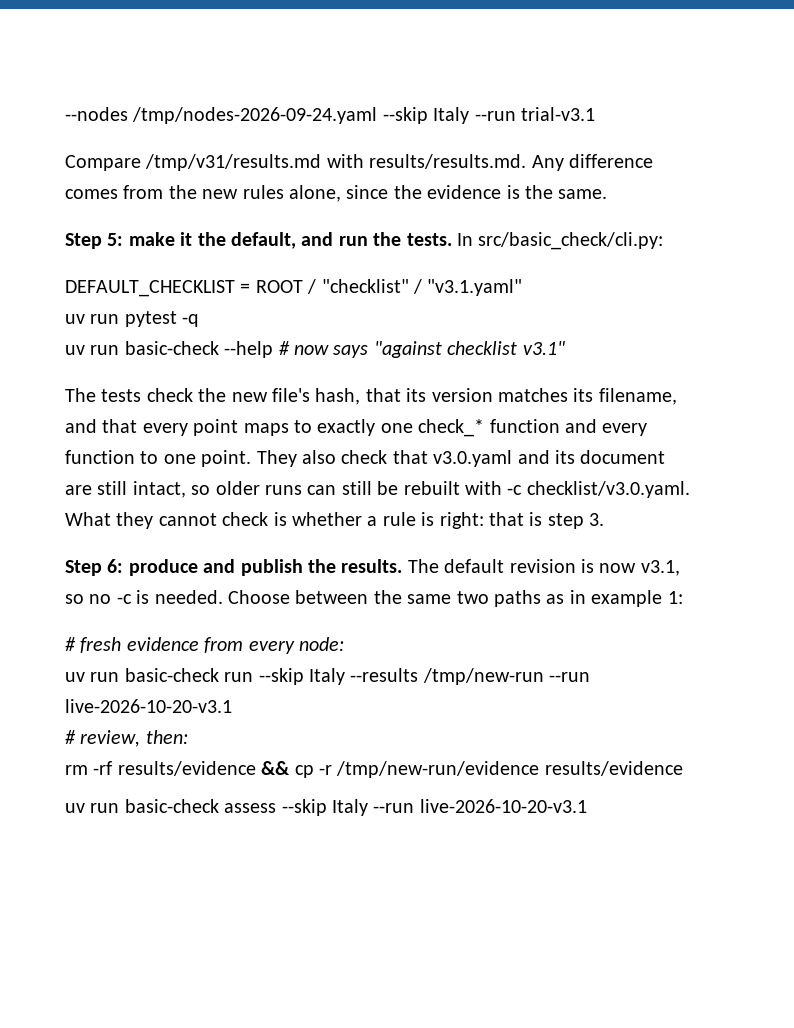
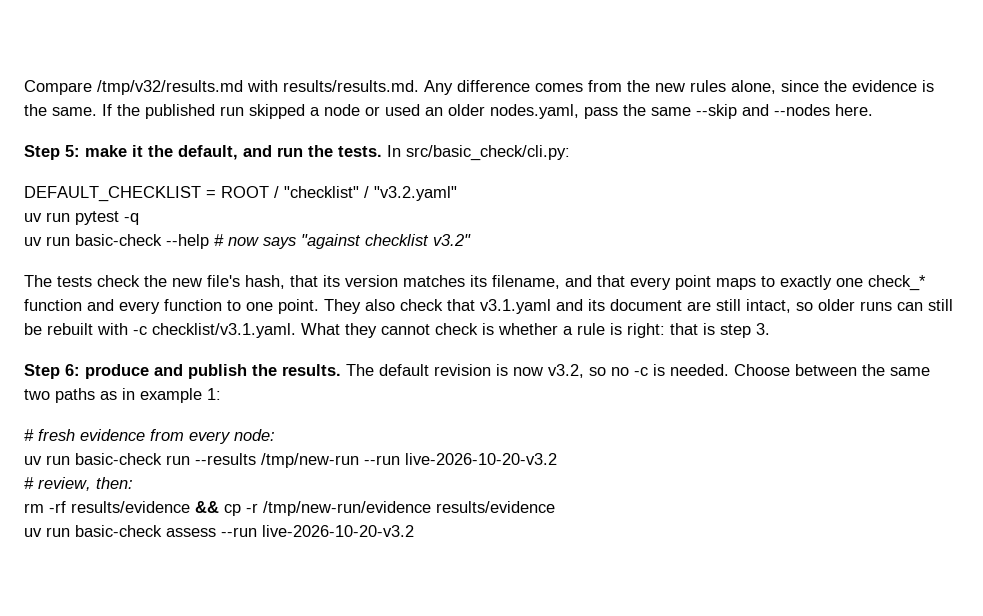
[65,107,595,124] [65,154,322,171] --nodes /tmp/nodes-2026-09-24.yaml --skip Italy --run trial-v3.1 // Compare /tmp/v31/results.md -> [24,80,243,95] Compare /tmp/v32/results.md
(608, 194) none -> [102,104,873,119] If the published run skipped a node or used an older nodes.yaml, pass the same --skip and --nodes here.
[427,279,523,296] "v3.1.yaml" -> [374,186,457,201] "v3.2.yaml"
[522,341,565,355] v3.1" -> [433,234,471,246] v3.2"
[433,450,513,467] v3.0.yaml -> [480,299,551,314] v3.1.yaml
[526,481,690,498] checklist/v3.0.yaml. -> [152,323,296,338] checklist/v3.1.yaml.
[640,560,680,576] v3.1, -> [548,364,584,378] v3.2,
[258,668,345,685] --skip Italy -> (190, 460) none
[65,699,232,713] live-2026-10-20-v3.1 -> [405,453,557,465] live-2026-10-20-v3.2
[281,799,587,816] --skip Italy --run live-2026-10-20-v3.1 -> [221,525,414,537] --run live-2026-10-20-v3.2

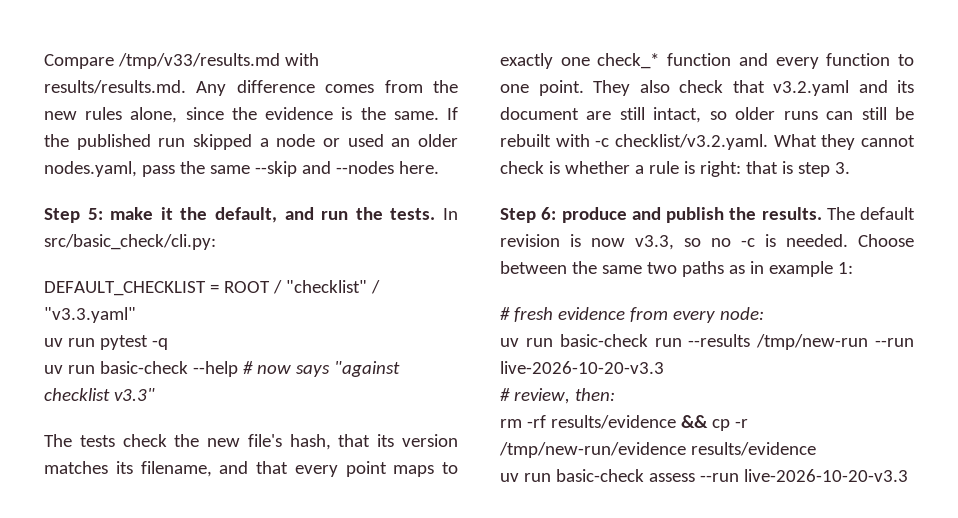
[97,80,243,95] /tmp/v32/results.md -> [117,53,280,69] /tmp/v33/results.md
[374,186,457,201] "v3.2.yaml" -> [44,307,136,323] "v3.3.yaml"
[433,234,471,246] v3.2" -> [113,388,155,401] v3.3"
[480,299,551,314] v3.1.yaml -> [773,80,849,96] v3.2.yaml
[152,323,296,338] checklist/v3.1.yaml. -> [615,134,768,150] checklist/v3.2.yaml.
[548,364,584,378] v3.2, -> [635,235,674,250] v3.3,
[405,453,557,465] live-2026-10-20-v3.2 -> [500,361,664,374] live-2026-10-20-v3.3
[262,525,414,537] live-2026-10-20-v3.2 -> [743,469,908,482] live-2026-10-20-v3.3

